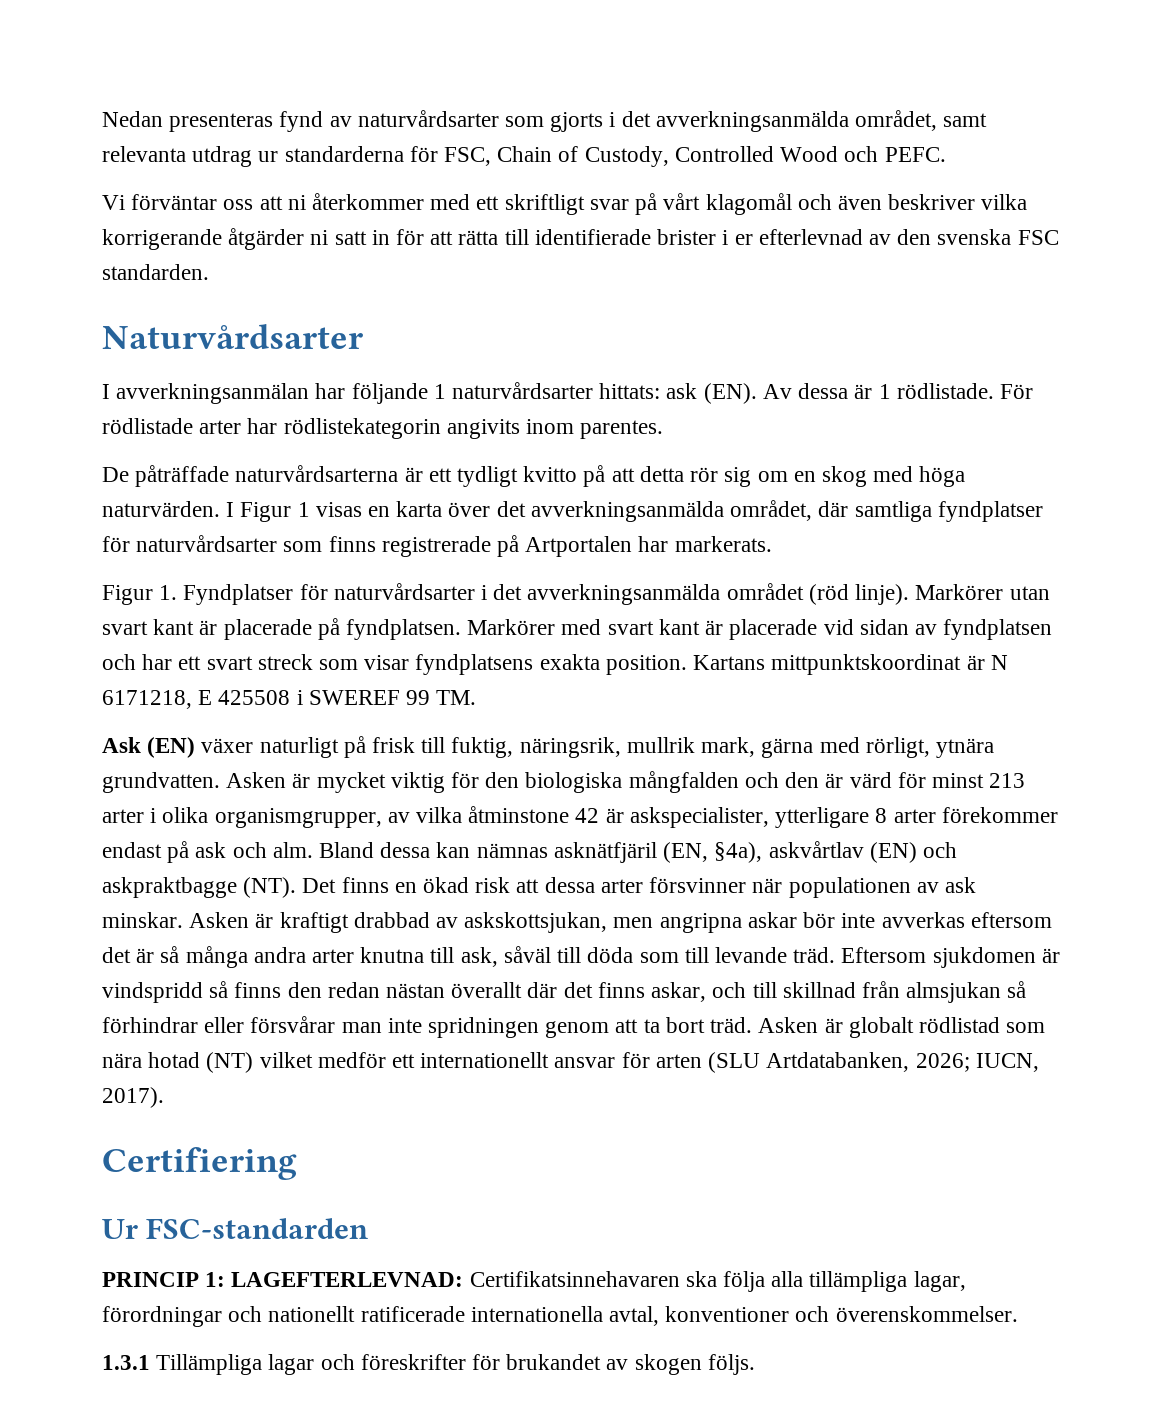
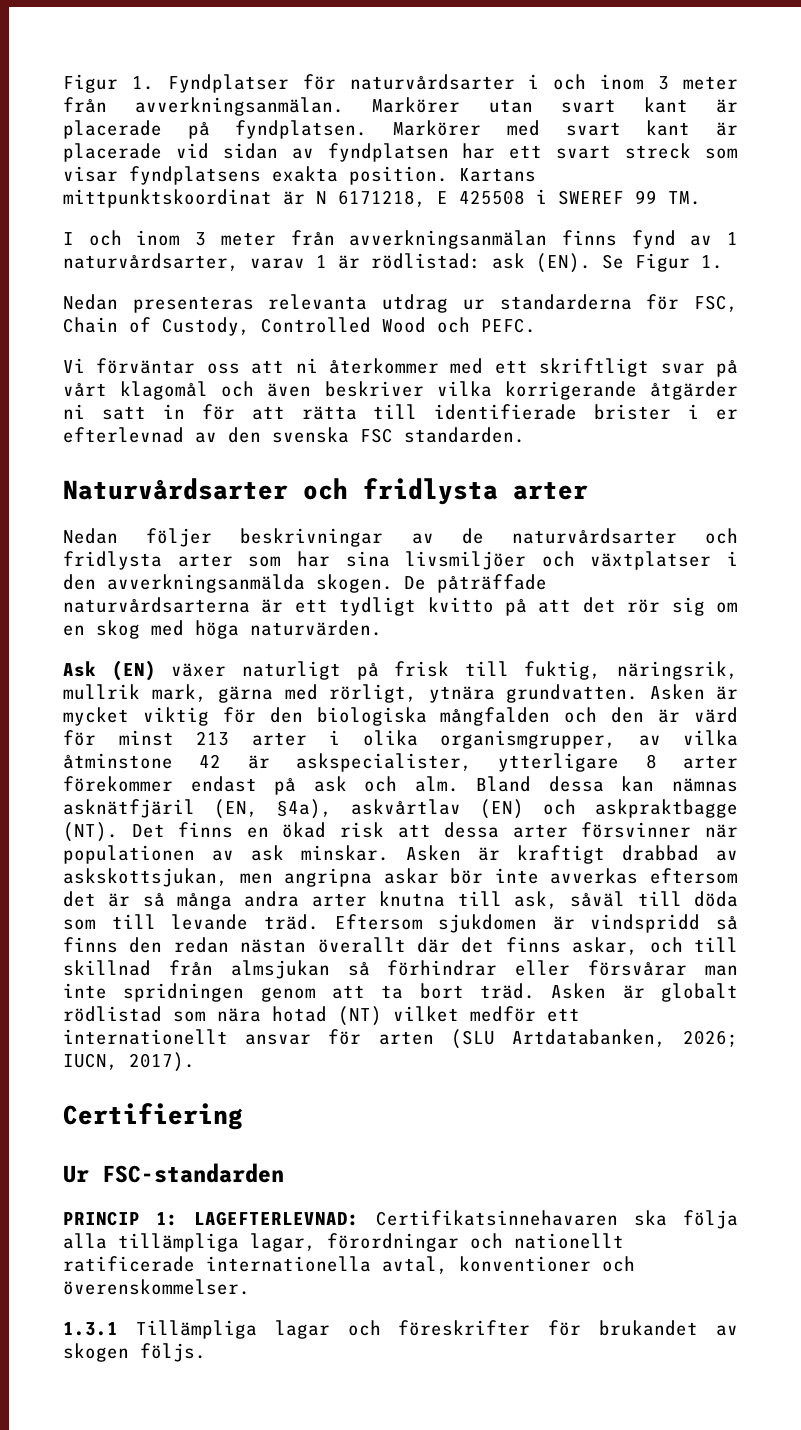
[102,110,988,132] Nedan presenteras fynd av naturvårdsarter som gjorts i det avverkningsanmälda området, samt -> [63,74,739,93] [63,97,738,116] [63,120,738,139] [63,143,739,162] [63,166,536,185] [63,189,701,208] [63,230,739,249] [63,253,723,273] [63,294,254,313] Figur 1. Fyndplatser för naturvårdsarter i och inom 3 meter från avverkningsanmälan. Markörer utan svart kant är placerade på fyndplatsen. Markörer med svart kant är placerade vid sidan av fyndplatsen har ett svart streck som visar fyndplatsens exakta position. Kartans mittpunktskoordinat är N 6171218, E 425508 i SWEREF 99 TM. // I och inom 3 meter från avverkningsanmälan finns fynd av 1 naturvårdsarter, varav 1 är rödlistad: ask (EN). Se Figur 1. // Nedan presenteras
[102,382,1033,404] [102,418,664,439] // I avverkningsanmälan har följande 1 naturvårdsarter hittats: ask (EN). Av dessa är 1 rödlistade. För rödlistade arter har rödlistekategorin angivits inom parentes. // -> [303,478,588,505] [63,528,739,547] [63,551,738,570] [63,574,393,593] och fridlysta arter // Nedan följer beskrivningar av de naturvårdsarter och fridlysta arter som har sina livsmiljöer och växtplatser i den avverkningsanmälda skogen.
[639,466,684,482] detta -> [582,597,616,613] det
[226,500,1043,522] [102,535,772,557] [102,583,1050,605] [102,618,1053,640] [102,654,1008,675] [102,690,477,709] I Figur 1 visas en karta över det avverkningsanmälda området, där samtliga fyndplatser för naturvårdsarter som finns registrerade på Artportalen har markerats. // Figur 1. Fyndplatser för naturvårdsarter i det avverkningsanmälda området (röd linje). Markörer utan svart kant är placerade på fyndplatsen. Markörer med svart kant är placerade vid sidan av fyndplatsen och har ett svart streck som visar fyndplatsens exakta position. Kartans mittpunktskoordinat är N 6171218, E 425508 i SWEREF 99 TM. -> (382, 628) none

